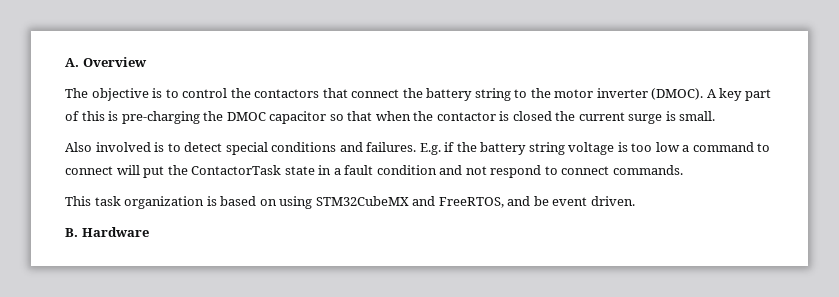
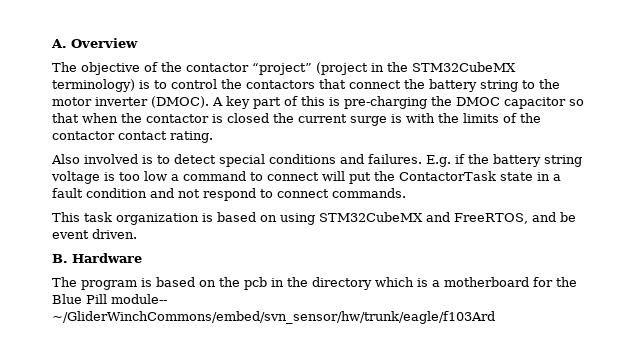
(149, 94) none -> [144,62,516,75] [52,79,135,92] of the contactor “project” (project in the STM32CubeMX terminology)
[679,111,716,121] small. -> [406,113,541,123] [52,131,213,143] with the limits of the contactor contact rating.
(149, 232) none -> [52,277,577,290] [52,294,167,304] [52,311,495,324] // The program is based on the pcb in the directory which is a motherboard for the Blue Pill module-- ~/GliderWinchCommons/embed/svn_sensor/hw/trunk/eagle/f103Ard

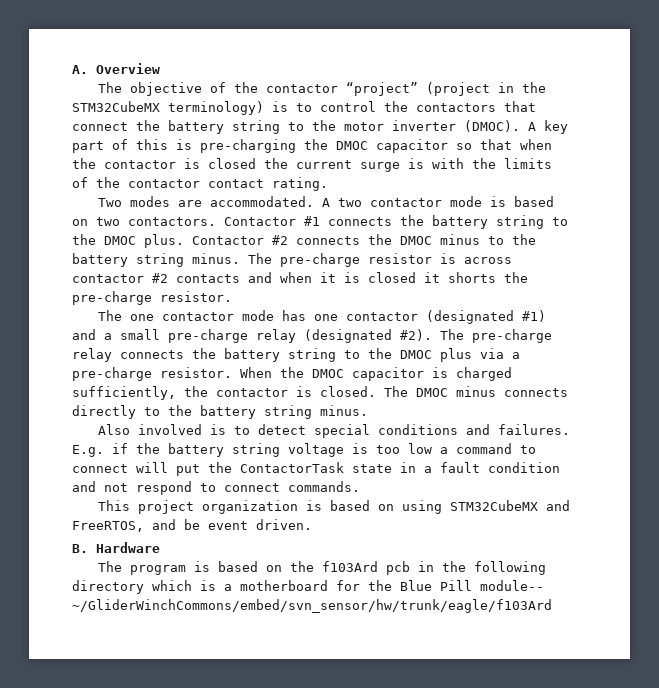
(213, 137) none -> [98,196,555,207] [72,215,568,229] [72,234,536,248] [72,253,512,267] [72,272,528,283] [72,291,232,305] [98,310,547,324] [72,329,552,343] [72,348,520,362] [72,367,512,381] [72,386,568,400] [72,405,368,419] // Two modes are accommodated. A two contactor mode is based on two contactors. Contactor #1 connects the battery string to the DMOC plus. Contactor #2 connects the DMOC minus to the battery string minus. The pre-charge resistor is across contactor #2 contacts and when it is closed it shorts the pre-charge resistor. // The one contactor mode has one contactor (designated #1) and a small pre-charge relay (designated #2). The pre-charge relay connects the battery string to the DMOC plus via a pre-charge resistor. When the DMOC capacitor is charged sufficiently, the contactor is closed. The DMOC minus connects directly to the battery string minus.
[84,212,112,222] task -> [138,500,195,514] project
(240, 282) none -> [322,561,379,572] f103Ard
(308, 282) none -> [474,561,547,575] following

